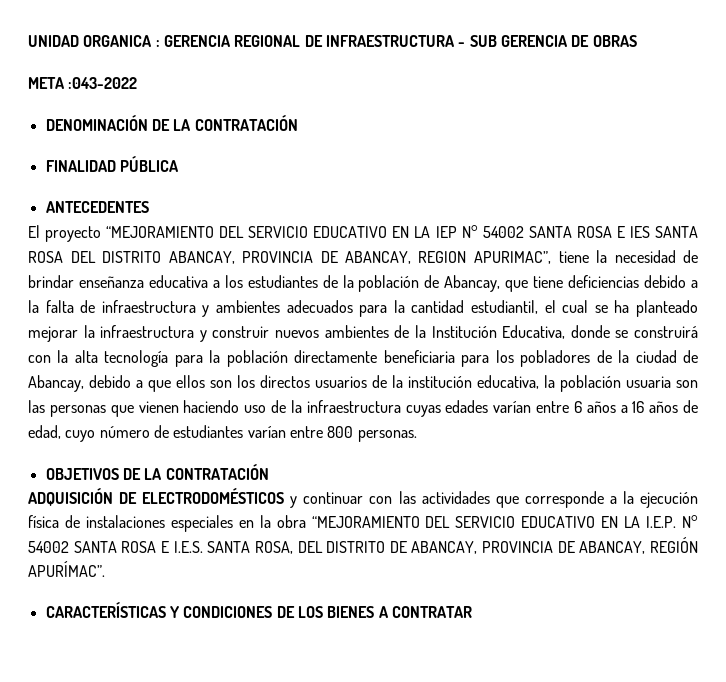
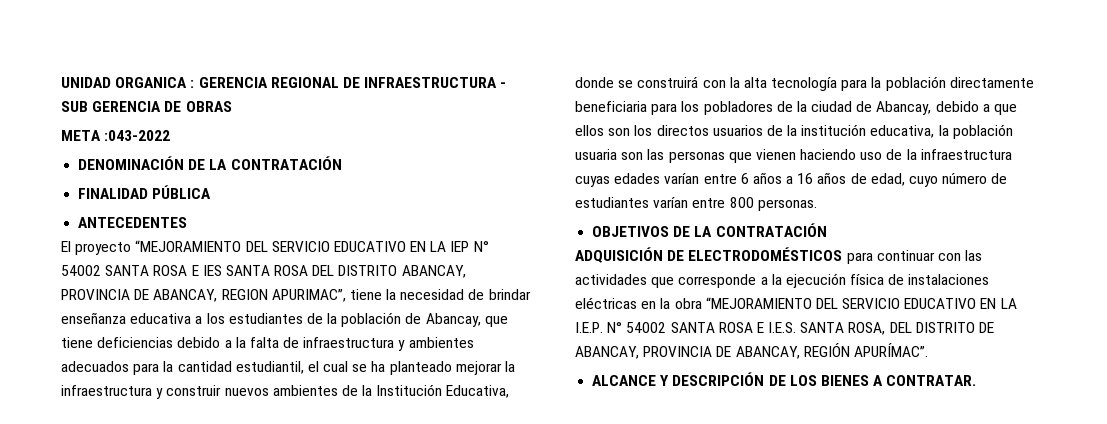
[290,496,298,508] y -> [846,252,873,264] para
[170,515,233,532] especiales -> [575,297,637,309] eléctricas
[45,602,273,618] CARACTERÍSTICAS Y CONDICIONES -> [592,372,765,386] ALCANCE Y DESCRIPCIÓN
[391,606,472,618] CONTRATAR -> [886,375,977,386] CONTRATAR.

